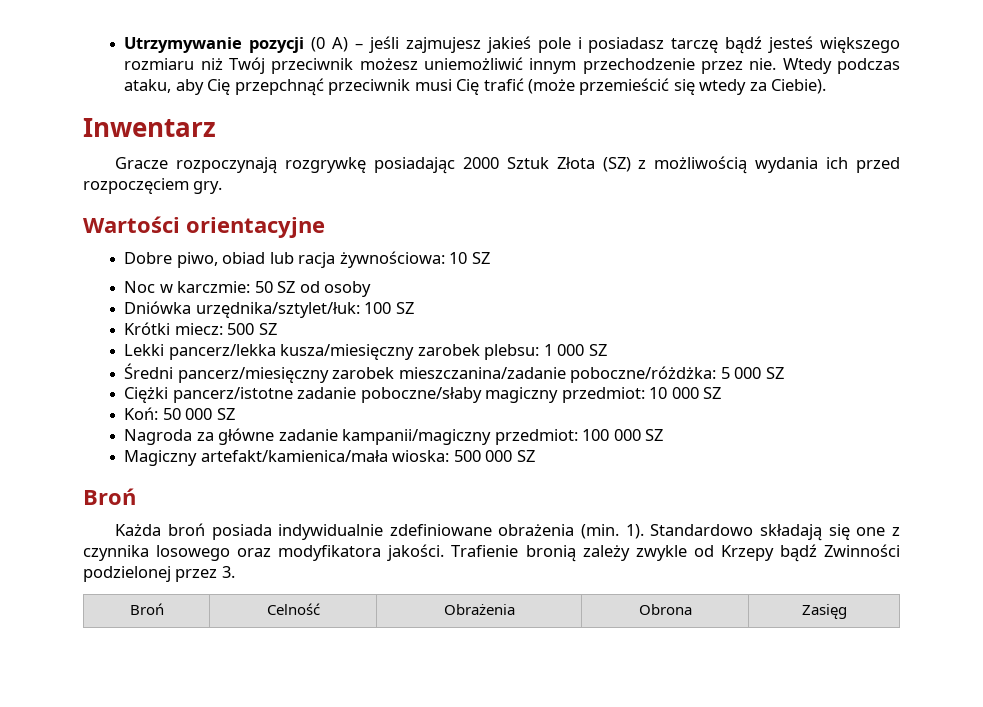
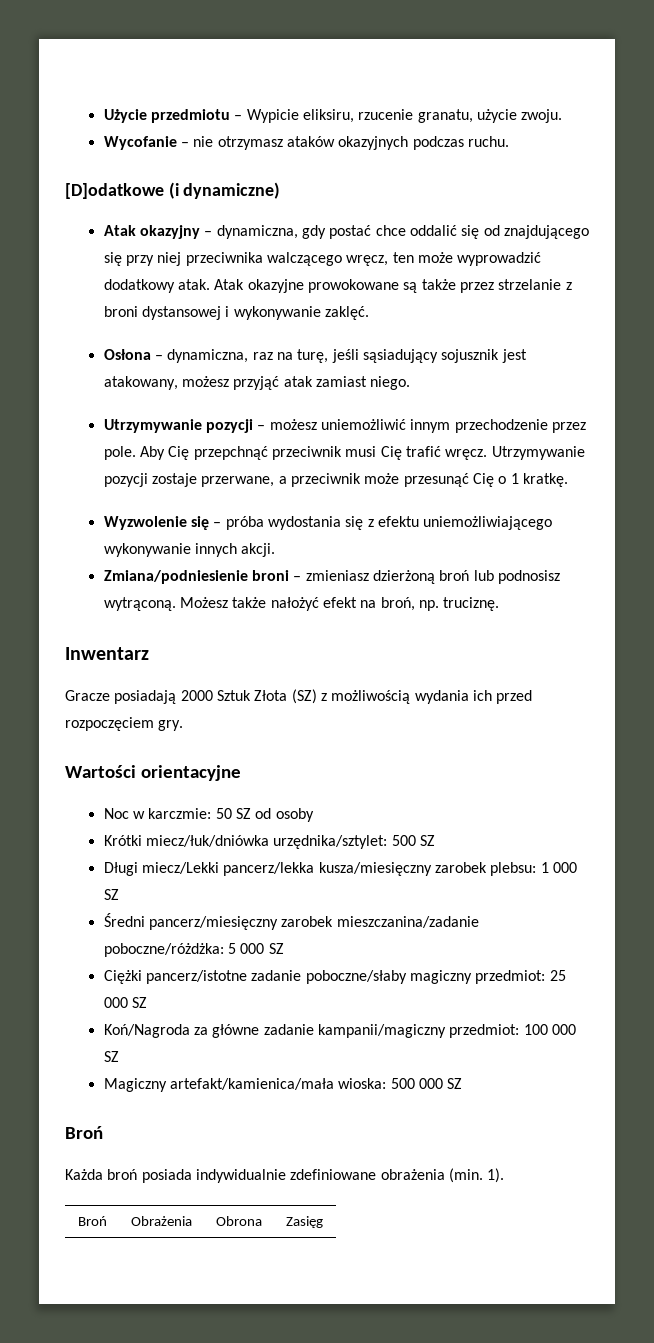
[124,36,900,54] [124,57,354,74] Utrzymywanie pozycji (0 A) – jeśli zajmujesz jakieś pole i posiadasz tarczę bądź jesteś większego rozmiaru niż Twój przeciwnik -> [103,109,563,123] [103,136,509,150] [65,182,281,199] [103,225,589,239] [103,252,542,266] [103,279,572,293] [103,306,369,320] [103,349,527,363] [103,376,411,390] [103,419,266,433] Użycie przedmiotu – Wypicie eliksiru, rzucenie granatu, użycie zwoju. // Wycofanie – nie otrzymasz ataków okazyjnych podczas ruchu. // [D]odatkowe (i dynamiczne) // Atak okazyjny – dynamiczna, gdy postać chce oddalić się od znajdującego się przy niej przeciwnika walczącego wręcz, ten może wyprowadzić dodatkowy atak. Atak okazyjne prowokowane są także przez strzelanie z broni dystansowej i wykonywanie zaklęć. // Osłona – dynamiczna, raz na turę, jeśli sąsiadujący sojusznik jest atakowany, możesz przyjąć atak zamiast niego. // Utrzymywanie pozycji –
[749,58,901,74] [124,79,204,95] nie. Wtedy podczas ataku, aby -> [103,446,165,460] pole. Aby
[528,78,827,95] (może przemieścić się wtedy za Ciebie). -> [445,446,585,460] [103,473,568,487] [103,516,553,530] [103,543,276,557] [103,570,560,584] [103,597,500,611] wręcz. Utrzymywanie pozycji zostaje przerwane, a przeciwnik może przesunąć Cię o 1 kratkę. // Wyzwolenie się – próba wydostania się z efektu uniemożliwiającego wykonywanie innych akcji. // Zmiana/podniesienie broni – zmieniasz dzierżoną broń lub podnosisz wytrąconą. Możesz także nałożyć efekt na broń, np. truciznę.
[176,157,455,174] rozpoczynają rozgrywkę posiadając -> [114,690,177,704] posiadają
[124,251,490,268] // Dobre piwo, obiad lub racja żywnościowa: 10 SZ -> (241, 773) none
[124,301,414,318] // Dniówka urzędnika/sztylet/łuk: 100 SZ -> (314, 815) none
[174,323,223,335] miecz: -> [145,835,388,849] miecz/łuk/dniówka urzędnika/sztylet:
[124,344,165,356] Lekki -> [103,862,219,876] Długi miecz/Lekki
[649,387,722,399] [124,407,235,420] [124,429,193,445] 10 000 SZ // Koń: 50 000 SZ // Nagroda -> [549,970,566,981] [103,997,147,1008] [103,1024,190,1038] 25 000 SZ // Koń/Nagroda
[650,524,900,541] [83,544,901,562] [83,566,235,582] [129,603,164,615] [266,603,320,615] Standardowo składają się one z czynnika losowego oraz modyfikatora jakości. Trafienie bronią zależy zwykle od Krzepy bądź Zwinności podzielonej przez 3. // Broń | Celność -> [77,1216,107,1226] // Broń

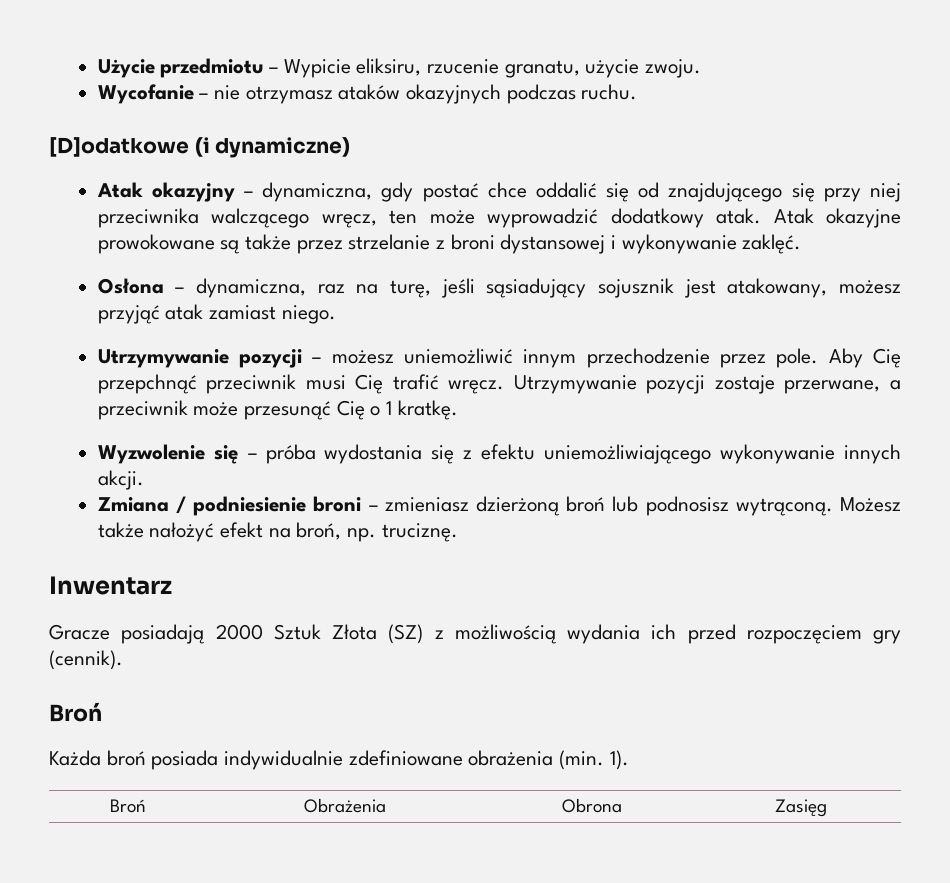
[103,570,248,584] Zmiana/podniesienie -> [97,496,307,516] Zmiana / podniesienie
[158,720,184,731] [65,765,241,781] [103,808,314,822] [103,835,435,849] [103,862,577,876] [103,889,119,900] [103,913,479,930] [103,943,284,957] [103,970,566,984] [103,997,147,1008] [103,1024,576,1038] [103,1051,119,1062] [103,1078,463,1092] gry. // Wartości orientacyjne // Noc w karczmie: 50 SZ od osoby // Krótki miecz/łuk/dniówka urzędnika/sztylet: 500 SZ // Długi miecz/Lekki pancerz/lekka kusza/miesięczny zarobek plebsu: 1 000 SZ // Średni pancerz/miesięczny zarobek mieszczanina/zadanie poboczne/różdżka: 5 000 SZ // Ciężki pancerz/istotne zadanie poboczne/słaby magiczny przedmiot: 25 000 SZ // Koń/Nagroda za główne zadanie kampanii/magiczny przedmiot: 100 000 SZ // Magiczny artefakt/kamienica/mała wioska: 500 000 SZ -> [873,630,901,644] [49,650,123,670] gry (cennik).

